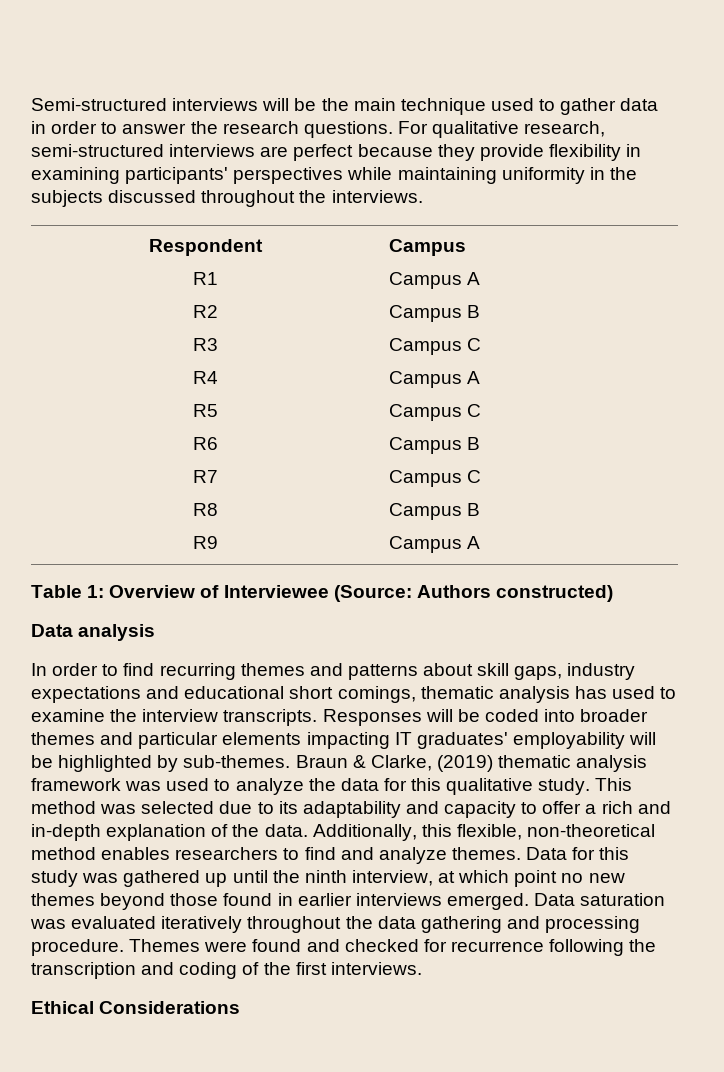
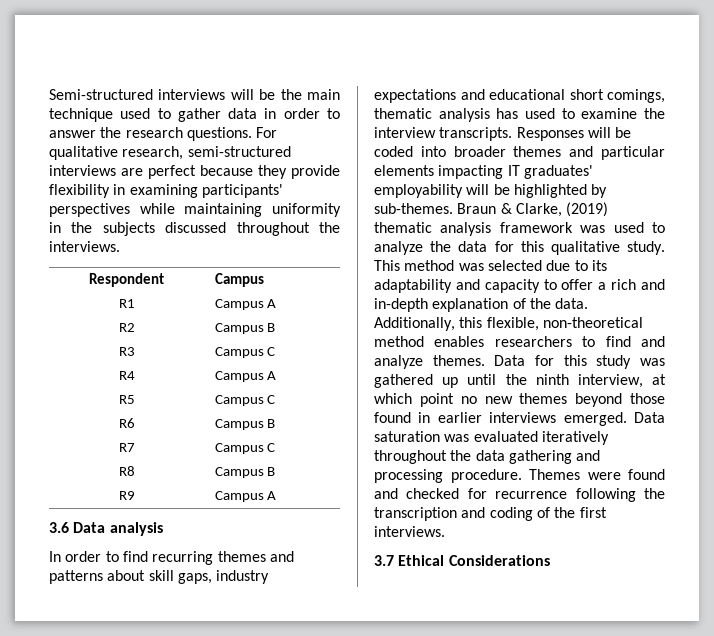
[31,585,613,602] Table 1: Overview of Interviewee (Source: Authors constructed) // -> [49,522,69,533] 3.6
(422, 968) none -> [374,555,394,566] 3.7

